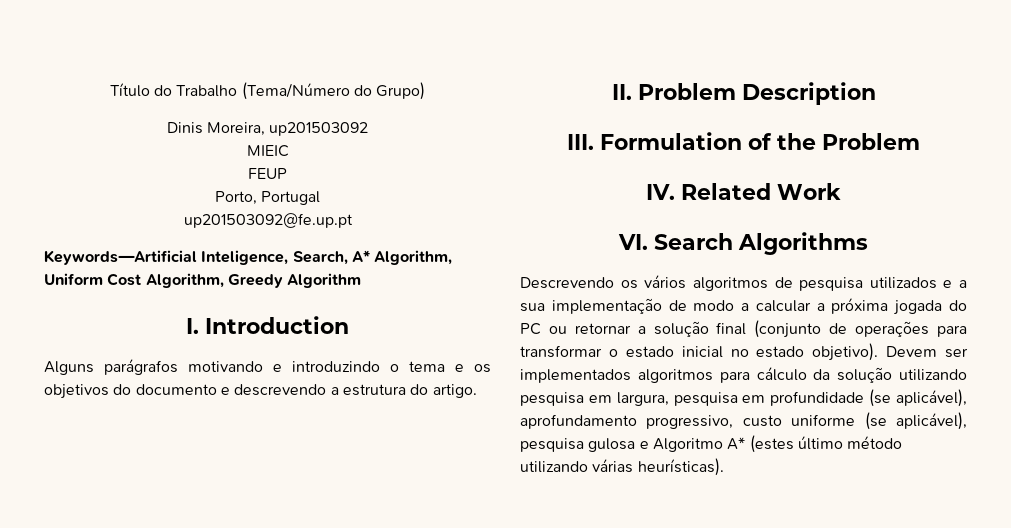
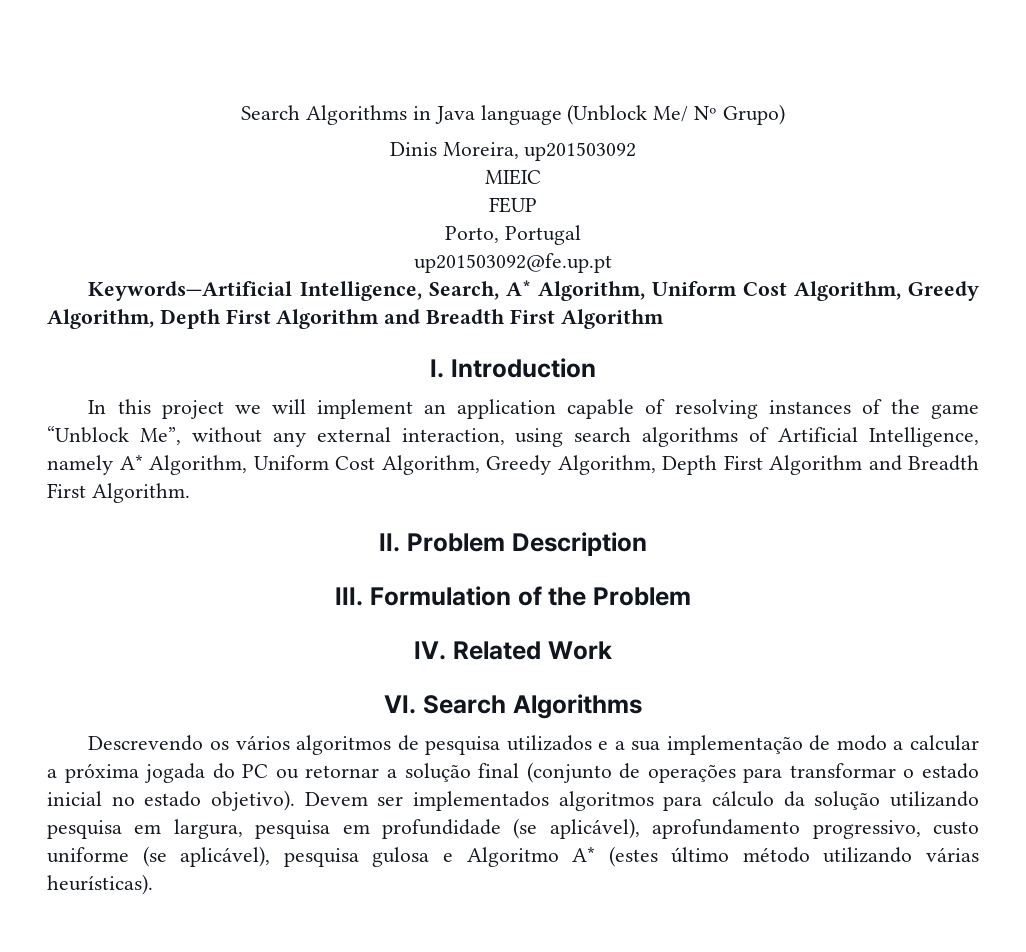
[109,82,372,100] Título do Trabalho (Tema/Número do -> [241,104,717,125] Search Algorithms in Java language (Unblock Me/ Nº
[201,250,289,265] Inteligence, -> [299,281,422,301] Intelligence,
[287,273,362,288] [186,316,349,334] [44,359,491,375] [44,384,477,399] Algorithm // I. Introduction // Alguns parágrafos motivando e introduzindo o tema e os objetivos do documento e descrevendo a estrutura do artigo. -> [47,309,664,329] [430,358,596,378] [88,399,979,419] [47,426,979,447] [47,455,979,475] [47,483,190,503] Algorithm, Depth First Algorithm and Breadth First Algorithm // I. Introduction // In this project we will implement an application capable of resolving instances of the game “Unblock Me”, without any external interaction, using search algorithms of Artificial Intelligence, namely A* Algorithm, Uniform Cost Algorithm, Greedy Algorithm, Depth First Algorithm and Breadth First Algorithm.

